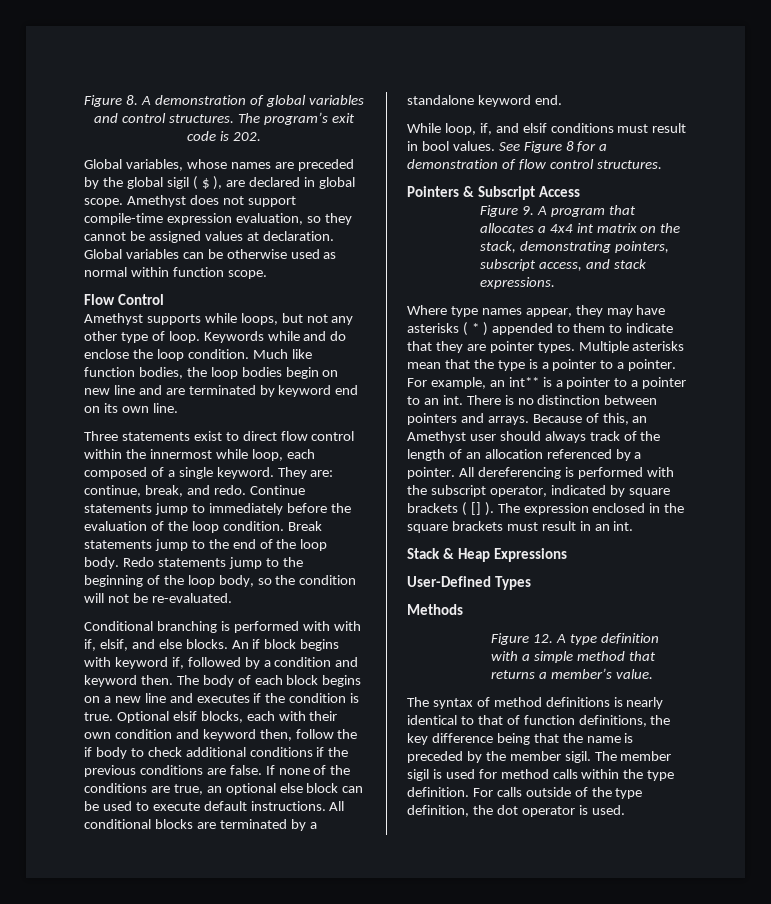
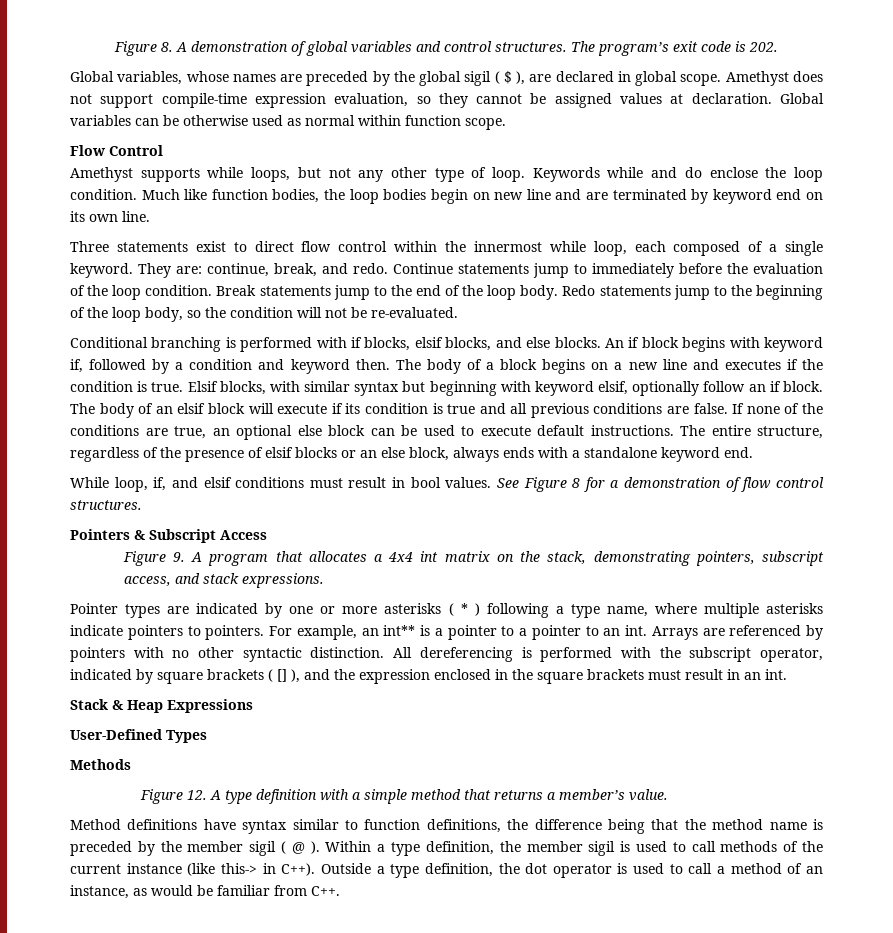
[333,621,361,631] [84,639,128,651] with if, elsif, -> [351,337,492,351] if blocks, elsif blocks,
[254,675,283,685] each -> [486,362,495,370] a
[116,711,338,723] [84,729,358,741] [84,747,349,759] Optional elsif blocks, each with their own condition and keyword then, follow the if body to check additional conditions if the -> [187,381,823,396] [70,403,528,418] Elsif blocks, with similar syntax but beginning with keyword elsif, optionally follow an if block. The body of an elsif block will execute if its condition is true and all
[329,801,345,811] [84,819,306,831] All conditional blocks are terminated by -> [680,425,823,439] [70,447,568,462] The entire structure, regardless of the presence of elsif blocks or an else block, always ends with
[407,305,666,317] [407,322,674,336] [407,341,685,353] [407,359,677,371] Where type names appear, they may have asterisks ( * ) appended to them to indicate that they are pointer types. Multiple asterisks mean that the type is a pointer to a pointer. -> [70,603,823,618] [70,625,265,640] Pointer types are indicated by one or more asterisks ( * ) following a type name, where multiple asterisks indicate pointers to pointers.
[466,395,658,405] [407,413,648,425] [407,431,661,443] [407,449,642,461] [407,467,455,479] There is no distinction between pointers and arrays. Because of this, an Amethyst user should always track of the length of an allocation referenced by a pointer. -> [651,625,823,640] [70,647,385,662] Arrays are referenced by pointers with no other syntactic distinction.
[484,502,520,516] ). The -> [291,669,355,683] ), and the
[407,697,664,709] [407,715,520,725] The syntax of method definitions is nearly identical to that of -> [70,819,358,834] Method definitions have syntax similar to
[407,733,428,745] key -> (529, 824) none
(583, 738) none -> [712,819,764,830] method
[564,751,672,763] [407,769,675,781] [407,787,612,797] sigil. The member sigil is used for method calls within the type definition. For calls outside of the -> [249,841,824,856] [70,863,385,876] sigil ( @ ). Within a type definition, the member sigil is used to call methods of the current instance (like this-> in C++). Outside a
[591,805,625,815] used. -> [633,863,823,874] [70,885,340,899] used to call a method of an instance, as would be familiar from C++.

